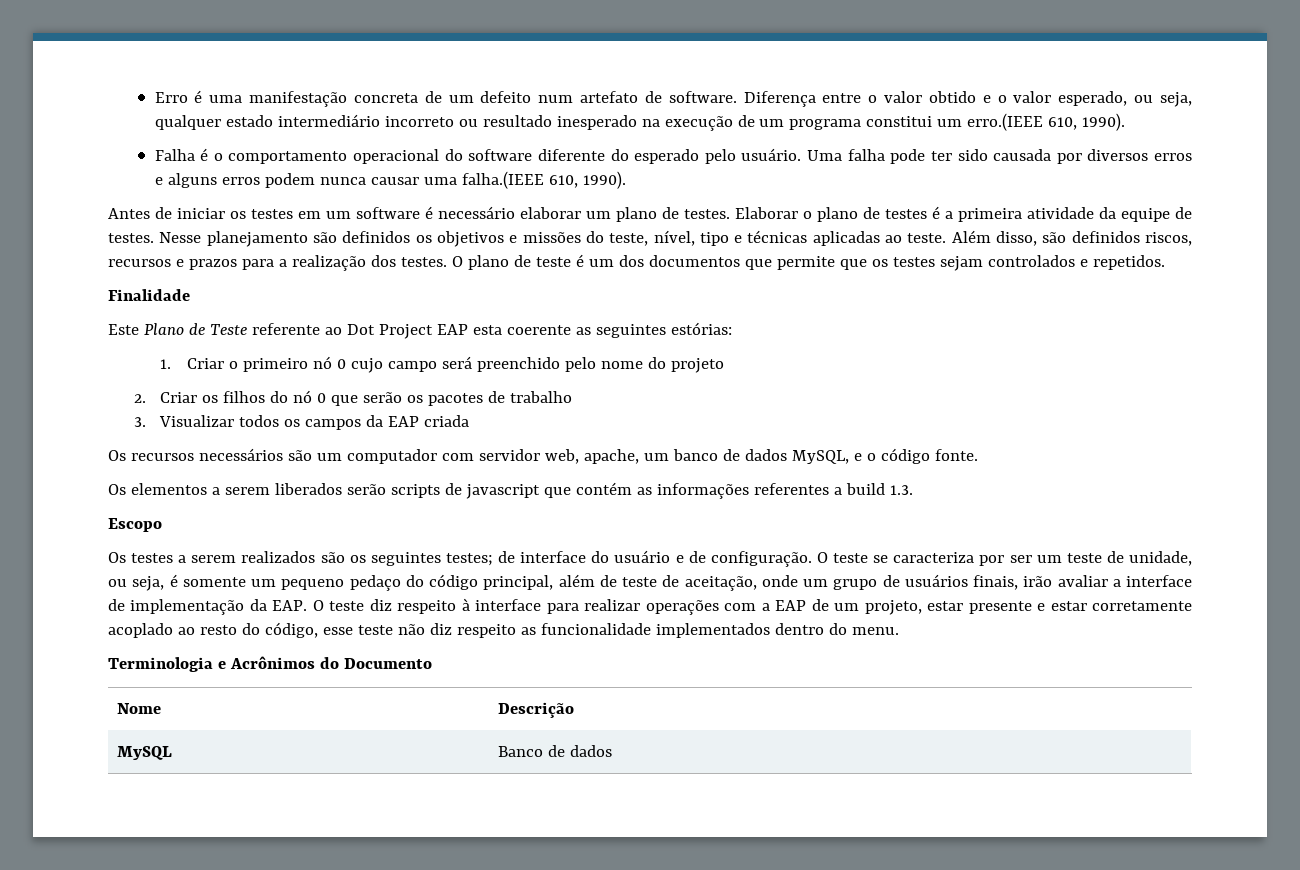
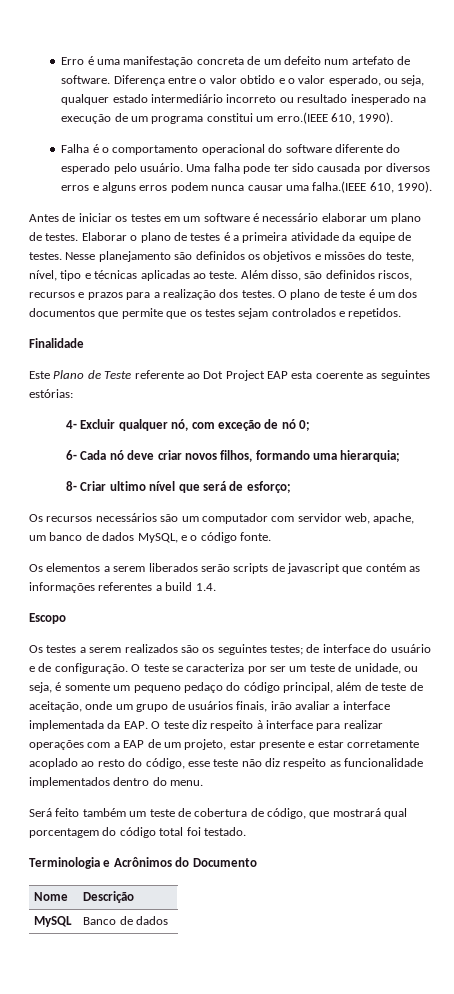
[160,356,724,373] [134,390,573,406] [134,415,470,430] 1. Criar o primeiro nó 0 cujo campo será preenchido pelo nome do projeto // 2. Criar os filhos do nó 0 que serão os pacotes de trabalho // 3. Visualizar todos os campos da EAP criada -> [66,419,311,431] [66,450,401,462] [66,481,291,493] 4- Excluir qualquer nó, com exceção de nó 0; // 6- Cada nó deve criar novos filhos, formando uma hierarquia; // 8- Criar ultimo nível que será de esforço;
[889,485,913,495] 1.3. -> [195,583,216,591] 1.4.
[108,599,245,615] de implementação -> [29,720,104,731] implementada
(899, 631) none -> [29,808,408,819] [29,827,246,838] // Será feito também um teste de cobertura de código, que mostrará qual porcentagem do código total foi testado.

